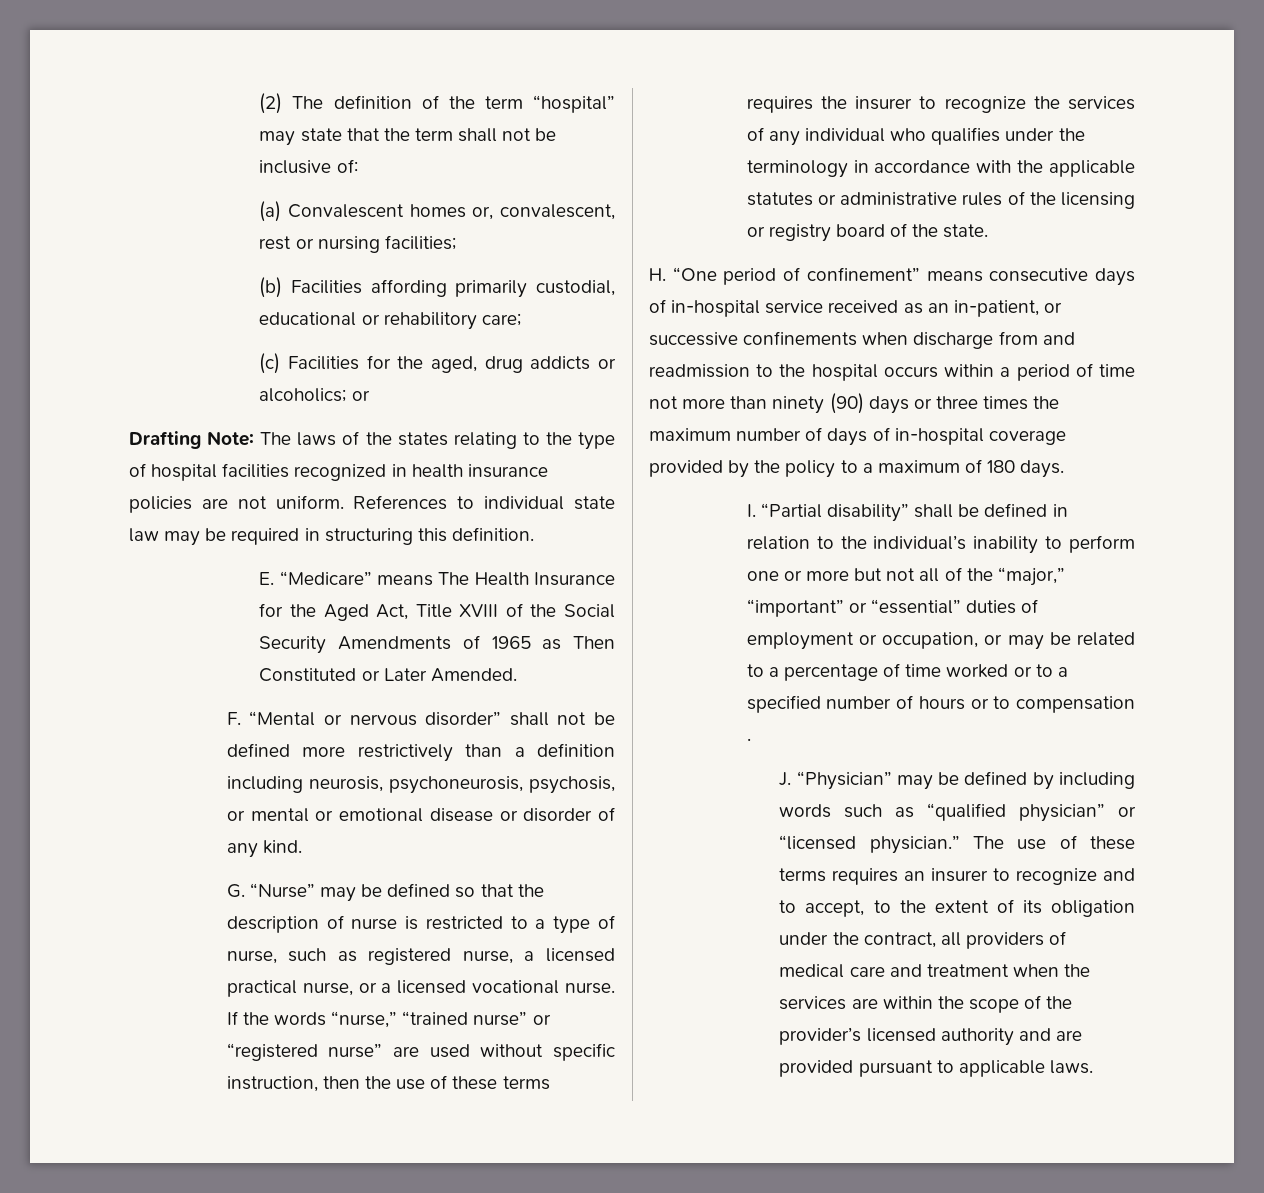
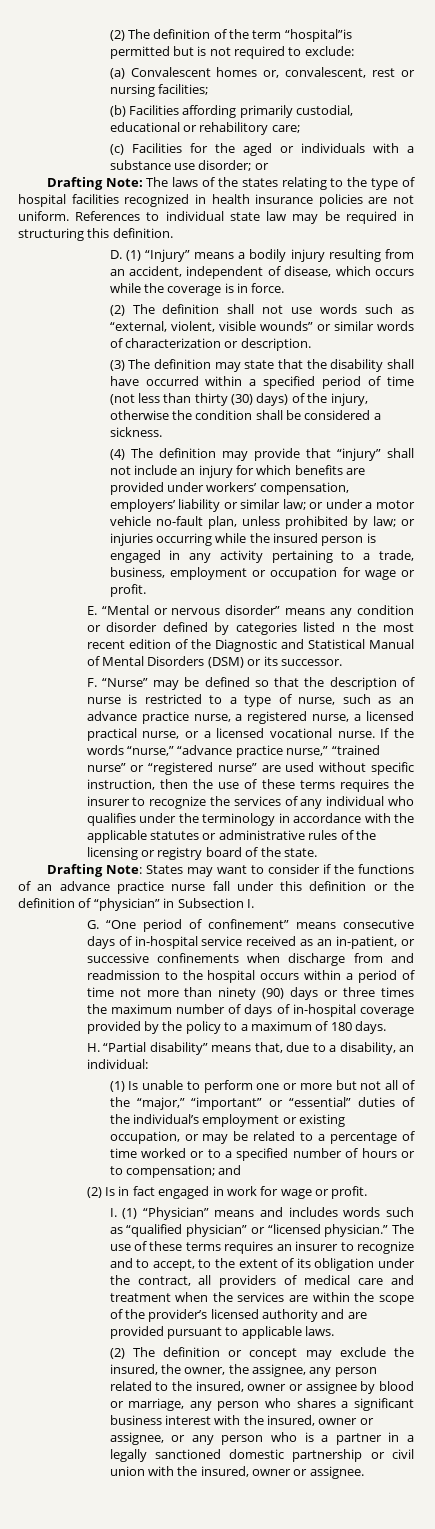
[533,95,615,113] [259,128,557,146] [259,159,358,174] “hospital” may state that the term shall not be inclusive of: -> [284,29,352,42] [109,46,354,59] “hospital”is permitted but is not required to exclude:
[431,356,616,373] [259,388,347,402] aged, drug addicts or alcoholics; -> [242,143,415,156] [109,160,252,171] aged or individuals with a substance use disorder;
[259,571,615,586] [259,603,615,621] [259,635,615,654] [259,668,517,682] [226,711,615,726] [226,743,615,762] [226,776,615,794] [226,807,615,822] [226,840,302,858] [226,884,245,898] E. “Medicare” means The Health Insurance for the Aged Act, Title XVIII of the Social Security Amendments of 1965 as Then Constituted or Later Amended. // F. “Mental or nervous disorder” shall not be defined more restrictively than a definition including neurosis, psychoneurosis, psychosis, or mental or emotional disease or disorder of any kind. // G. -> [109,249,415,262] [109,266,414,279] [109,283,285,296] [109,304,415,316] [109,321,414,332] [109,338,311,351] [109,359,415,372] [109,376,414,389] [109,393,368,406] [109,410,381,420] [109,427,162,437] [109,448,415,461] [109,465,366,478] [109,482,349,495] [109,499,416,512] [109,516,416,529] [109,533,376,546] [109,550,414,563] [109,567,415,580] [109,584,146,597] [86,605,414,618] [86,622,415,635] [86,639,415,652] [86,656,342,668] [86,678,97,687] D. (1) “Injury” means a bodily injury resulting from an accident, independent of disease, which occurs while the coverage is in force. // (2) The definition shall not use words such as “external, violent, visible wounds” or similar words of characterization or description. // (3) The definition may state that the disability shall have occurred within a specified period of time (not less than thirty (30) days) of the injury, otherwise the condition shall be considered a sickness. // (4) The definition may provide that “injury” shall not include an injury for which benefits are provided under workers’ compensation, employers’ liability or similar law; or under a motor vehicle no-fault plan, unless prohibited by law; or injuries occurring while the insured person is engaged in any activity pertaining to a trade, business, employment or occupation for wage or profit. // E. “Mental or nervous disorder” means any condition or disorder defined by categories listed n the most recent edition of the Diagnostic and Statistical Manual of Mental Disorders (DSM) or its successor. // F.
(357, 956) none -> [399,697,415,704] [86,711,243,724] an advance practice nurse, a
(398, 1019) none -> [177,745,329,758] “advance practice nurse,”
[649,268,666,281] H. -> [46,864,414,877] [18,881,415,894] [18,898,254,911] [86,920,99,929] Drafting Note: States may want to consider if the functions of an advance practice nurse fall under this definition or the definition of “physician” in Subsection I. // G.
[746,504,756,517] I. -> [86,1043,100,1052] H.
[914,503,1068,518] [746,535,1039,554] shall be defined in relation to the individual’s inability -> [211,1042,415,1055] [86,1059,148,1069] [109,1080,184,1092] means that, due to a disability, an individual: // (1) Is unable
[746,632,877,650] employment or -> [109,1114,346,1127] the individual’s employment or existing
[1016,696,1135,713] [746,738,751,741] [779,771,1135,790] compensation . // J. “Physician” may be defined by including -> [125,1165,242,1178] [86,1186,368,1199] [109,1207,338,1220] compensation; and // (2) Is in fact engaged in work for wage or profit. // I. (1) “Physician” means and includes
(1093, 1067) none -> [109,1347,414,1360] [109,1364,377,1377] [109,1381,415,1394] [109,1398,414,1411] [109,1415,374,1426] [109,1432,414,1445] [109,1449,415,1462] [109,1466,364,1479] // (2) The definition or concept may exclude the insured, the owner, the assignee, any person related to the insured, owner or assignee by blood or marriage, any person who shares a significant business interest with the insured, owner or assignee, or any person who is a partner in a legally sanctioned domestic partnership or civil union with the insured, owner or assignee.

